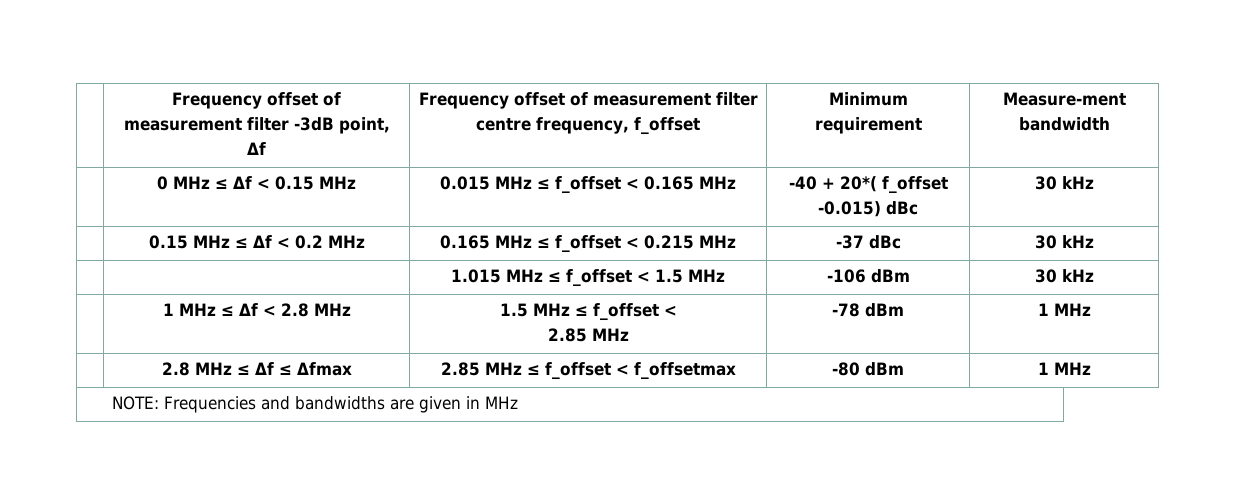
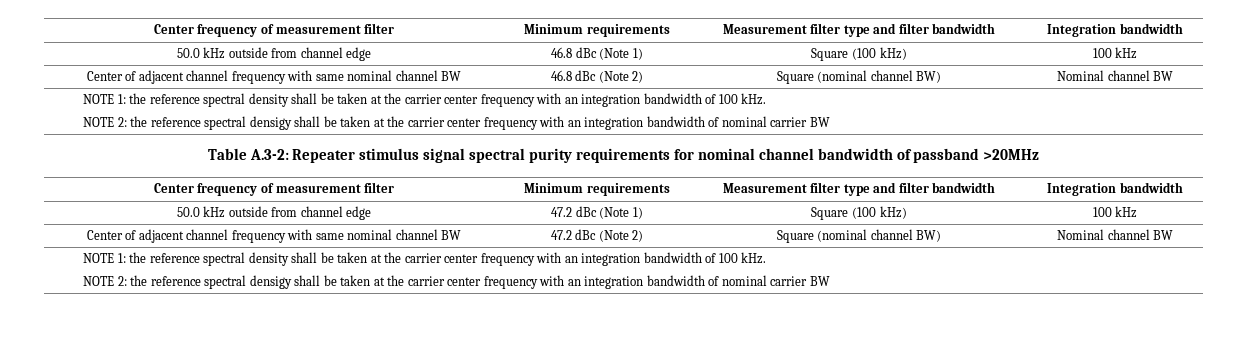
[172,92,341,109] [123,117,390,134] [247,142,266,155] [418,92,758,109] [476,117,700,135] [828,92,908,106] [814,117,922,134] [1002,92,1126,106] [1018,117,1110,131] [157,176,356,190] [440,176,736,194] [788,176,948,194] [818,201,918,217] [1034,176,1094,190] [148,235,365,249] [440,235,736,253] [835,235,901,249] [1034,235,1094,249] [451,269,725,287] [826,269,910,283] [1034,269,1094,283] [162,303,351,317] [499,303,677,321] [547,328,629,342] [832,303,904,317] [1037,303,1091,316] [161,362,352,376] [440,362,736,380] [832,362,904,376] [1037,362,1091,375] [112,396,519,413] | Frequency offset of measurement filter -3dB point, Δf | Frequency offset of measurement filter centre frequency, f_offset | Minimum requirement | Measure-ment bandwidth // | 0 MHz ≤ Δf < 0.15 MHz | 0.015 MHz ≤ f_offset < 0.165 MHz | -40 + 20*( f_offset -0.015) dBc | 30 kHz // | 0.15 MHz ≤ Δf < 0.2 MHz | 0.165 MHz ≤ f_offset < 0.215 MHz | -37 dBc | 30 kHz // | | 1.015 MHz ≤ f_offset < 1.5 MHz | -106 dBm | 30 kHz // | 1 MHz ≤ Δf < 2.8 MHz | 1.5 MHz ≤ f_offset < // 2.85 MHz | -78 dBm | 1 MHz // | 2.8 MHz ≤ Δf ≤ Δfmax | 2.85 MHz ≤ f_offset < f_offsetmax | -80 dBm | 1 MHz // NOTE: Frequencies and bandwidths are given in MHz -> [153,23,395,37] [524,24,670,37] [722,23,996,37] [1047,23,1183,37] [176,47,372,61] [551,47,643,60] [811,47,907,61] [1092,47,1138,59] [86,70,462,84] [550,70,644,83] [776,70,942,84] [1056,70,1174,81] [83,93,767,107] [83,116,830,130] [207,148,1040,163] [153,182,395,196] [524,183,670,196] [722,182,996,196] [1047,182,1183,196] [176,206,372,220] [551,206,643,219] [811,206,907,220] [1092,206,1138,218] [86,229,462,243] [550,229,644,242] [776,229,942,243] [1056,229,1174,240] [83,252,767,266] [83,275,830,289] Center frequency of measurement filter | Minimum requirements | Measurement filter type and filter bandwidth | Integration bandwidth // 50.0 kHz outside from channel edge | 46.8 dBc (Note 1) | Square (100 kHz) | 100 kHz // Center of adjacent channel frequency with same nominal channel BW | 46.8 dBc (Note 2) | Square (nominal channel BW) | Nominal channel BW // NOTE 1: the reference spectral density shall be taken at the carrier center frequency with an integration bandwidth of 100 kHz. // NOTE 2: the reference spectral densigy shall be taken at the carrier center frequency with an integration bandwidth of nominal carrier BW // Table A.3-2: Repeater stimulus signal spectral purity requirements for nominal channel bandwidth of passband >20MHz // Center frequency of measurement filter | Minimum requirements | Measurement filter type and filter bandwidth | Integration bandwidth // 50.0 kHz outside from channel edge | 47.2 dBc (Note 1) | Square (100 kHz) | 100 kHz // Center of adjacent channel frequency with same nominal channel BW | 47.2 dBc (Note 2) | Square (nominal channel BW) | Nominal channel BW // NOTE 1: the reference spectral density shall be taken at the carrier center frequency with an integration bandwidth of 100 kHz. // NOTE 2: the reference spectral densigy shall be taken at the carrier center frequency with an integration bandwidth of nominal carrier BW

